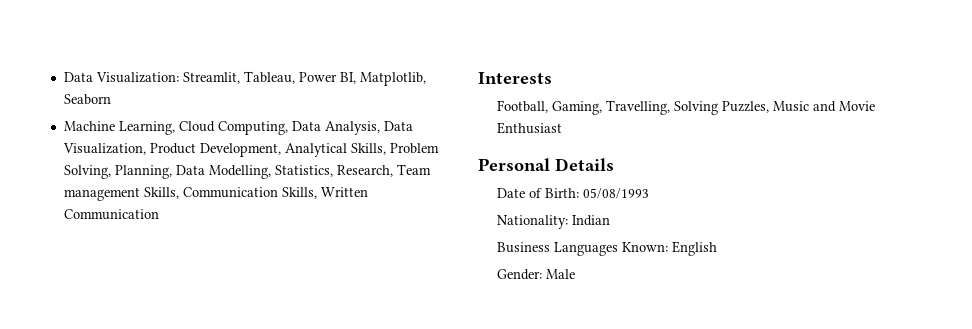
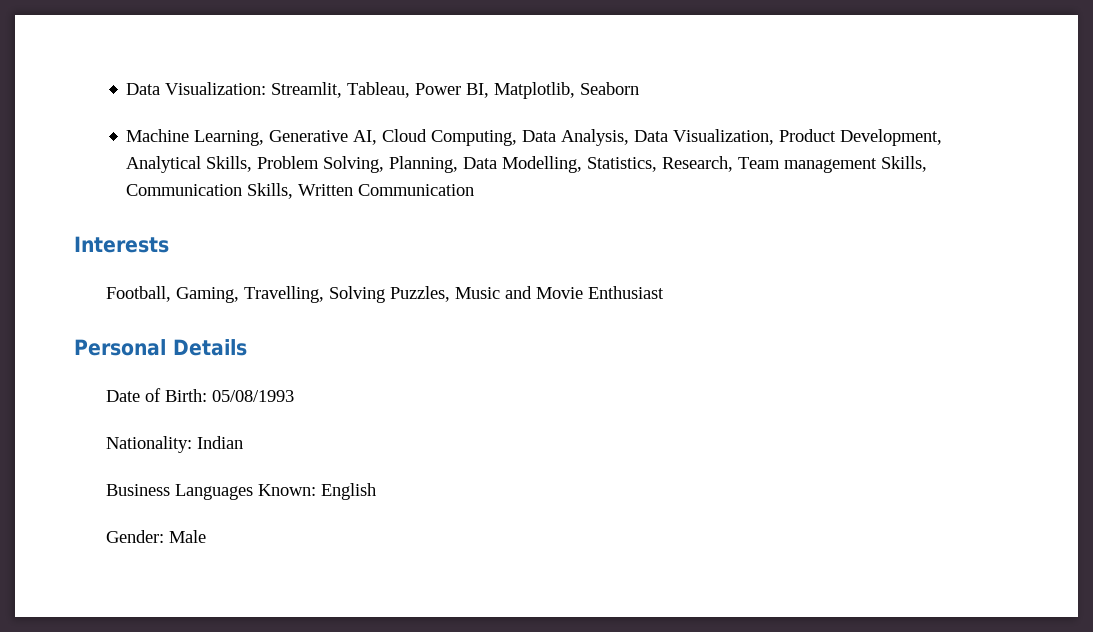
(176, 128) none -> [269,130,378,145] Generative AI,

